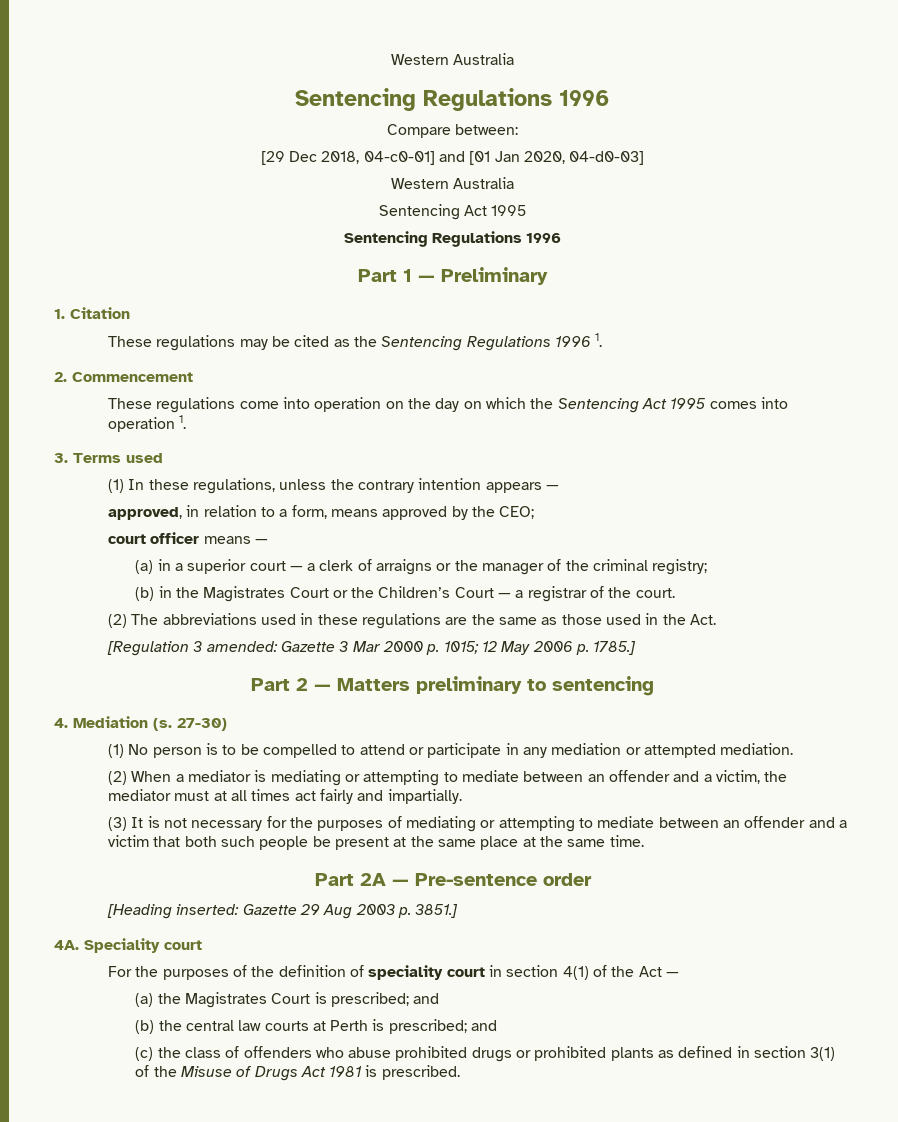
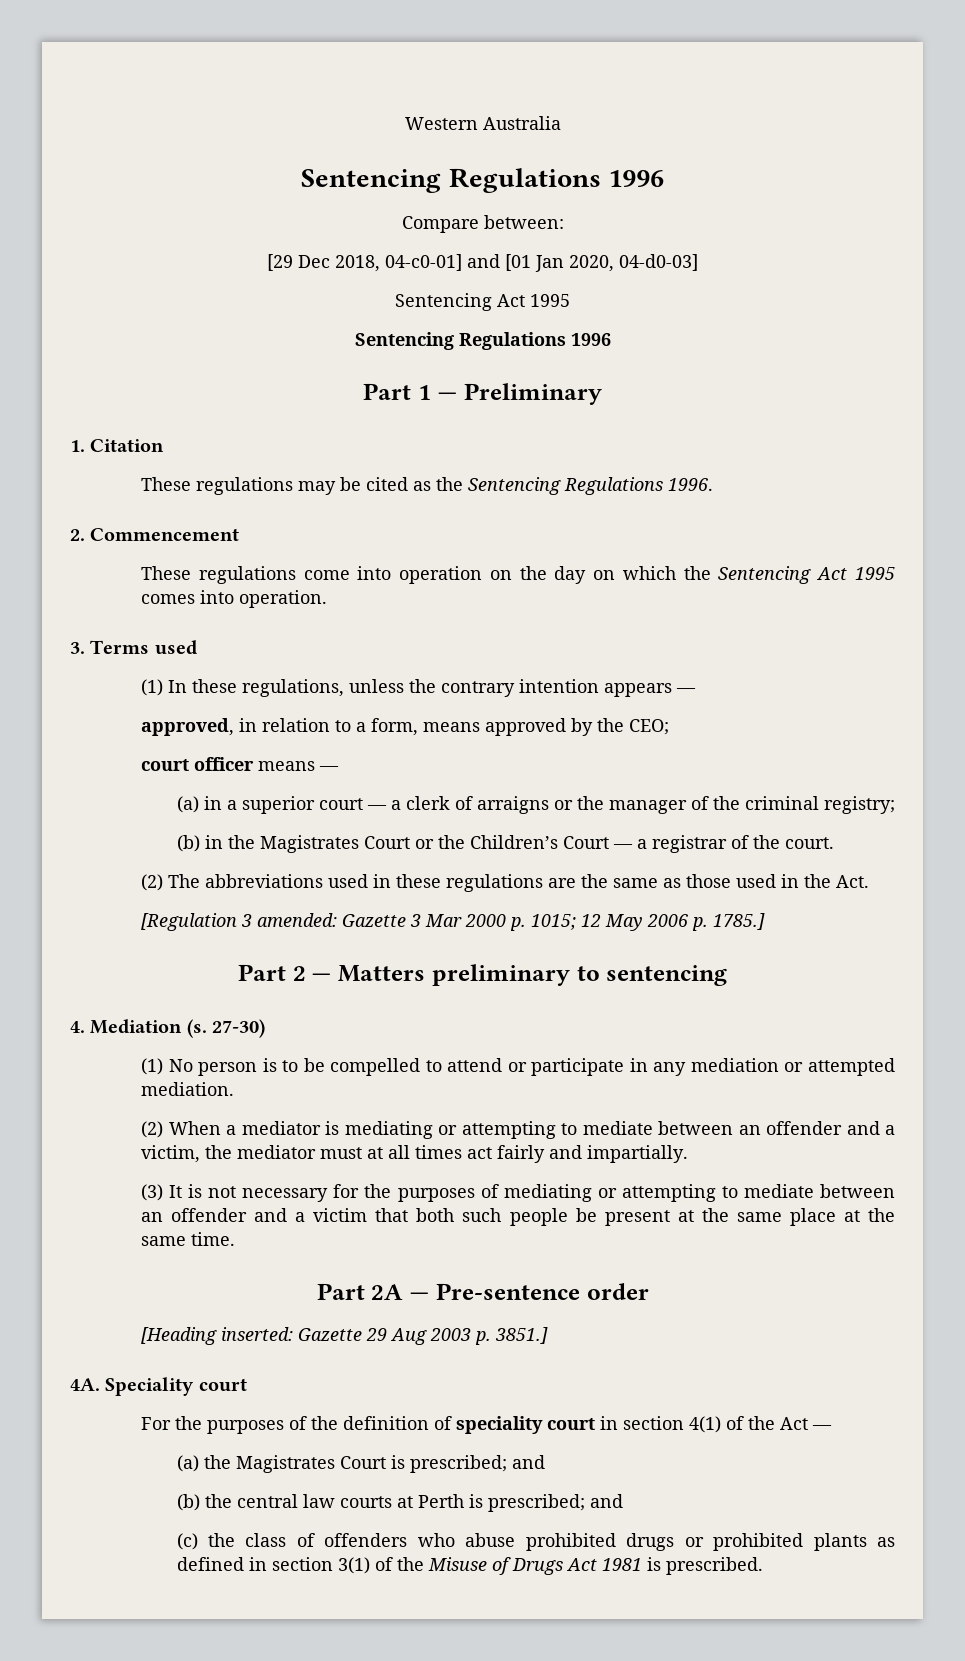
[390,177,515,189] // Western Australia -> (698, 262) none
[555,333,603,347] 1996 1. -> [668,478,714,491] 1996.
[108,415,187,432] operation 1. -> [239,590,328,608] operation.

